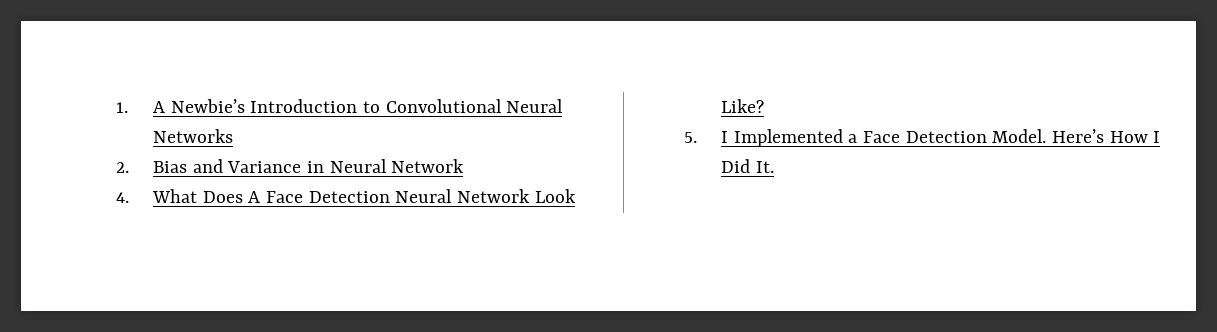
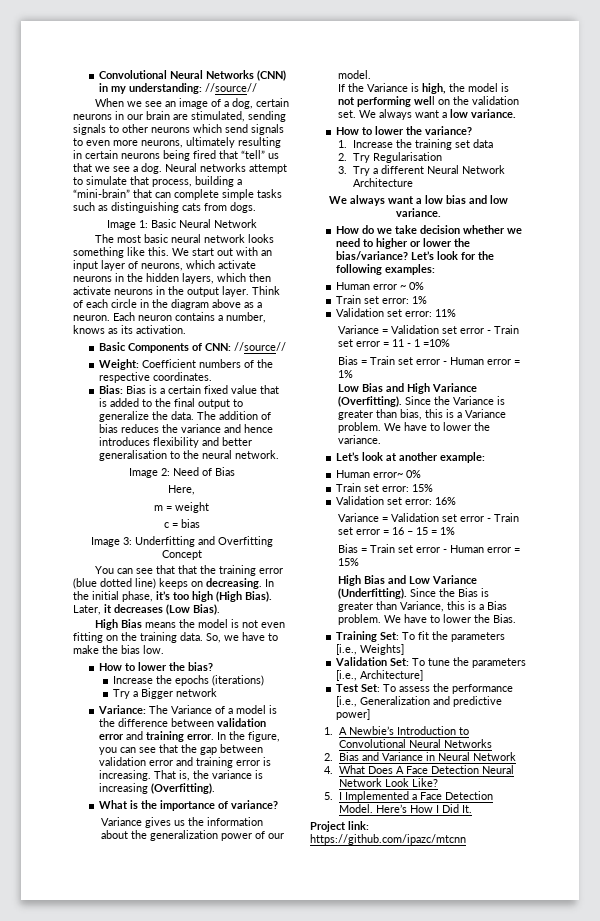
(116, 107) none -> [99,70,287,81] [99,83,258,94] [95,98,290,109] [73,111,286,122] [73,124,284,135] [73,137,281,148] [73,150,279,161] [73,163,287,174] [73,176,242,187] [73,189,282,200] [73,202,256,213] [106,219,257,230] [95,234,275,243] [73,247,272,258] [73,260,256,271] [73,273,271,284] [73,286,280,297] [73,299,262,310] [73,312,266,323] [73,325,186,334] [99,342,287,353] [99,359,274,370] [99,372,213,383] [99,385,280,394] [99,398,244,409] [99,411,272,422] [99,424,274,433] [99,437,253,448] [99,450,280,461] [128,467,235,478] [168,485,195,495] [154,502,209,513] [163,519,200,528] [90,536,273,547] [161,550,202,560] [95,565,284,576] [73,578,274,589] [73,591,272,602] [73,604,220,615] [95,619,286,630] [73,632,278,643] [73,645,164,654] [99,662,214,671] [113,675,265,686] [113,688,218,699] [98,705,278,714] [99,718,267,727] [99,731,281,742] [99,744,264,755] [99,757,272,768] [99,770,264,781] [99,783,216,794] [99,800,279,811] [101,817,264,828] [101,830,285,841] [338,70,372,79] [338,83,510,94] [338,96,520,107] [338,109,517,120] [336,126,473,135] [338,139,493,150] [338,152,442,163] [338,165,505,176] [352,178,413,187] [329,195,508,206] [396,208,441,217] [336,225,523,234] [336,238,471,249] [336,251,495,260] [336,264,436,275] [336,282,425,290] [336,295,428,304] [336,308,457,317] [338,325,520,334] [338,339,451,347] [338,356,521,365] [338,370,354,378] [338,383,478,394] [338,396,506,407] [338,409,507,420] [338,422,491,433] [338,435,382,444] [336,452,486,463] [336,470,422,478] [336,483,434,492] [336,496,457,505] [338,513,520,522] [338,527,456,535] [338,544,521,553] [338,558,360,566] [338,575,478,586] [338,588,490,599] [338,601,508,612] [338,614,517,625] [336,631,506,642] [336,644,405,655] [335,657,527,668] [336,670,424,681] [336,683,514,694] [336,696,503,707] [336,709,371,720] Convolutional Neural Networks (CNN) in my understanding: //source// // When we see an image of a dog, certain neurons in our brain are stimulated, sending signals to other neurons which send signals to even more neurons, ultimately resulting in certain neurons being fired that “tell” us that we see a dog. Neural networks attempt to simulate that process, building a “mini-brain” that can complete simple tasks such as distinguishing cats from dogs. // Image 1: Basic Neural Network // The most basic neural network looks something like this. We start out with an input layer of neurons, which activate neurons in the hidden layers, which then activate neurons in the output layer. Think of each circle in the diagram above as a neuron. Each neuron contains a number, knows as its activation. // Basic Components of CNN: //source// // Weight: Coefficient numbers of the respective coordinates. // Bias: Bias is a certain fixed value that is added to the final output to generalize the data. The addition of bias reduces the variance and hence introduces flexibility and better generalisation to the neural network. // Image 2: Need of Bias // Here, // m = weight // c = bias // Image 3: Underfitting and Overfitting Concept // You can see that that the training error (blue dotted line) keeps on decreasing. In the initial phase, it’s too high (High Bias). Later, it decreases (Low Bias). // High Bias means the model is not even fitting on the training data. So, we have to make the bias low. // How to lower the bias? // Increase the epochs (iterations) // Try a Bigger network // Variance: The Variance of a model is the difference between validation error and training error. In the figure, you can see that the gap between validation error and training error is increasing. That is, the variance is increasing (Overfitting). // What is the importance of variance? // Variance gives us the information about the generalization power of our model. // If the Variance is high, the model is not performing well on the validation set. We always want a low variance. // How to lower the variance? // 1. Increase the training set data // 2. Try Regularisation // 3. Try a different Neural Network Architecture // We always want a low bias and low variance. // How do we take decision whether we need to higher or lower the bias/variance? Let’s look for the following examples: // Human error ~ 0% // Train set error: 1% // Validation set error: 11% // Variance = Validation set error - Train set error = 11 - 1 =10% // Bias = Train set error - Human error = 1% // Low Bias and High Variance (Overfitting). Since the Variance is greater than bias, this is a Variance problem. We have to lower the variance. // Let’s look at another example: // Human error~ 0% // Train set error: 15% // Validation set error: 16% // Variance = Validation set error - Train set error = 16 – 15 = 1% // Bias = Train set error - Human error = 15% // High Bias and Low Variance (Underfitting). Since the Bias is greater than Variance, this is a Bias problem. We have to lower the Bias. // Training Set: To fit the parameters [i.e., Weights] // Validation Set: To tune the parameters [i.e., Architecture] // Test Set: To assess the performance [i.e., Generalization and predictive power] //
(774, 167) none -> [310,821,369,832] [310,834,466,845] // Project link: https://github.com/ipazc/mtcnn

